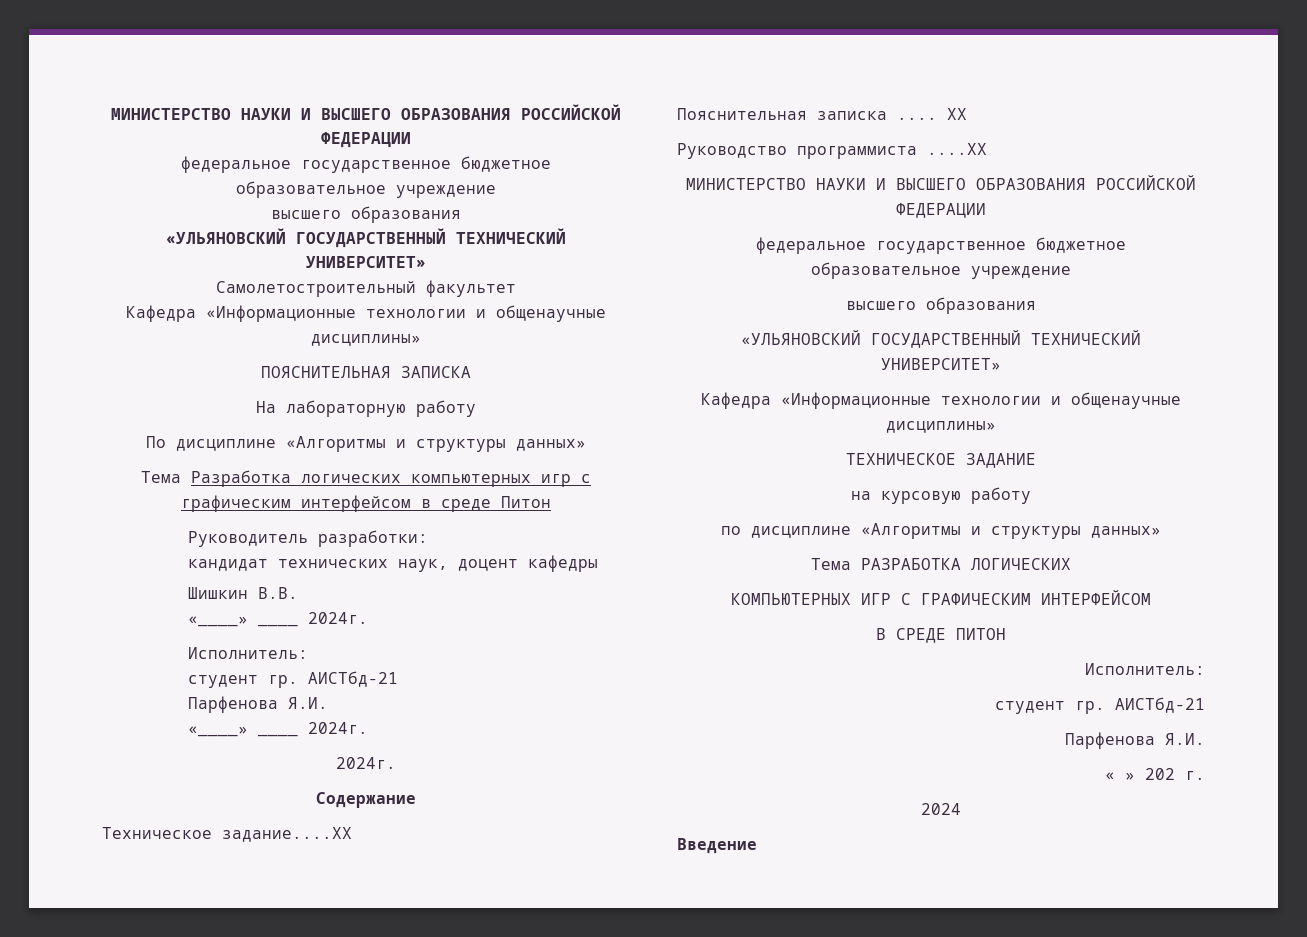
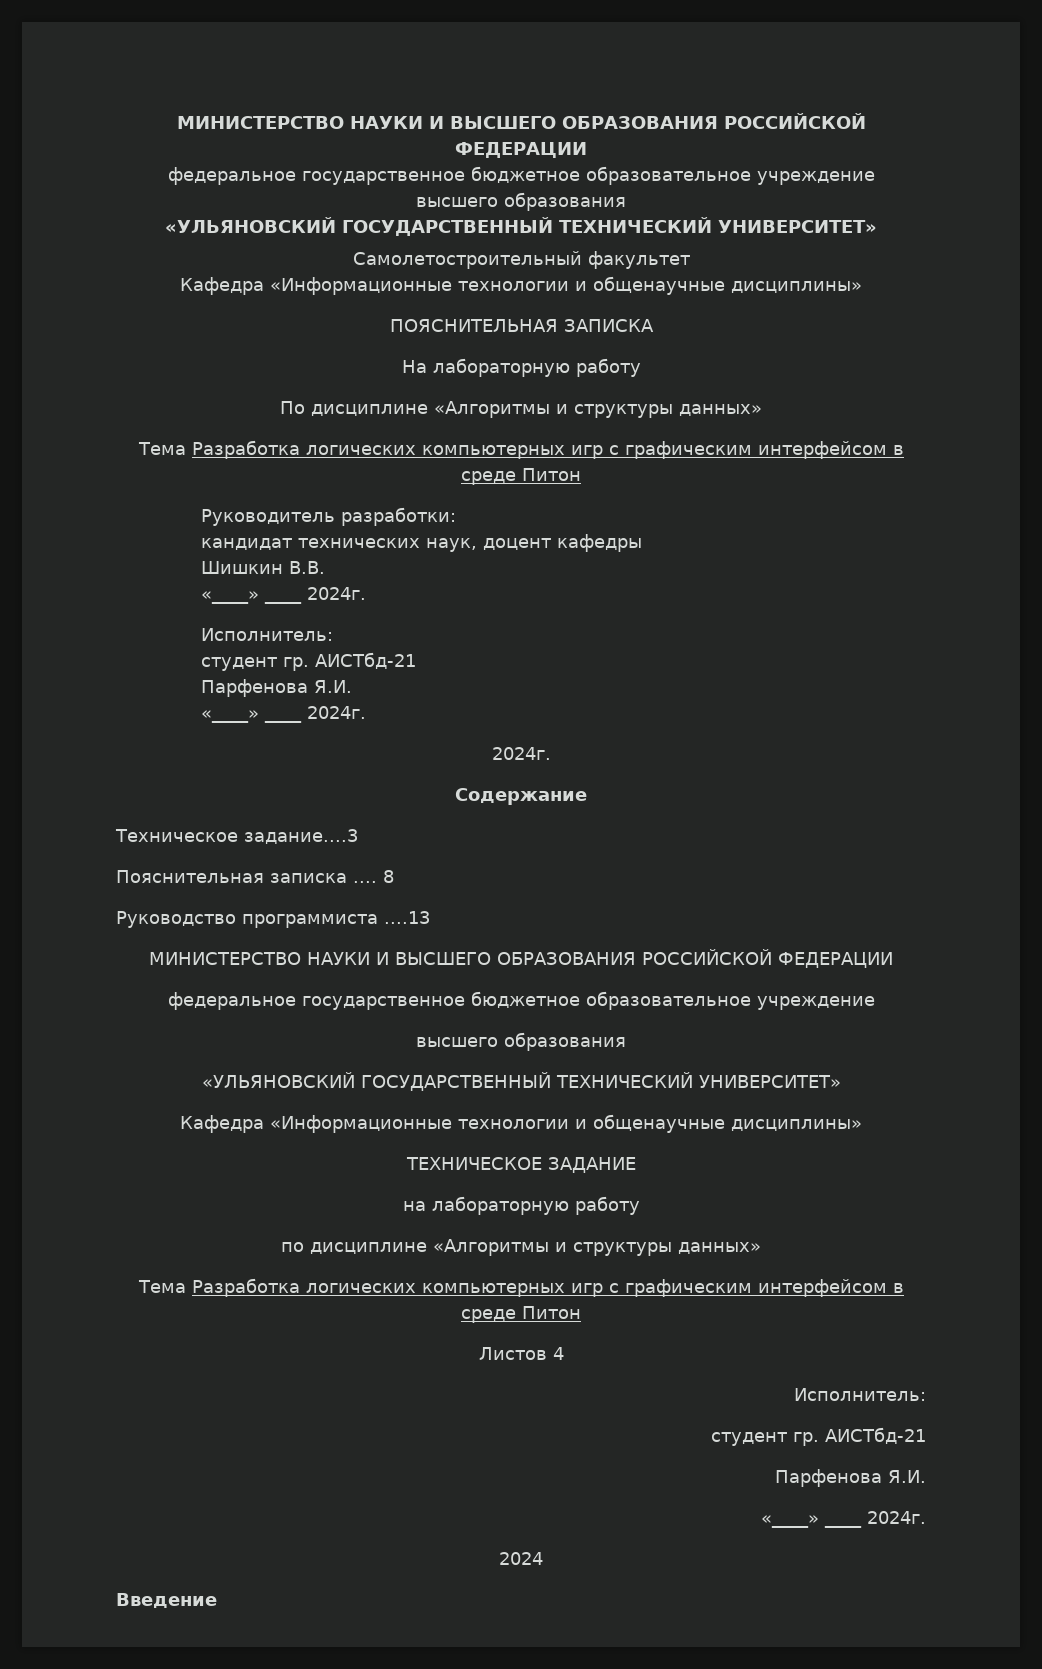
[222,827,352,842] задание....ХХ -> [244,829,358,844] задание....3
[947,108,967,120] ХХ -> [383,870,394,883] 8
[927,143,987,155] ....ХХ -> [384,911,430,924] ....13
[881,491,961,504] курсовую -> [431,1196,569,1215] лабораторную
[861,558,1071,570] [731,590,1151,605] [876,628,1006,643] [1085,663,1205,675] [995,697,1205,714] [1065,732,1205,749] [1105,768,1205,780] РАЗРАБОТКА ЛОГИЧЕСКИХ // КОМПЬЮТЕРНЫХ ИГР С ГРАФИЧЕСКИМ ИНТЕРФЕЙСОМ // В СРЕДЕ ПИТОН // Исполнитель: // студент гр. АИСТбд-21 // Парфенова Я.И. // « » 202 г. -> [191,1278,904,1297] [461,1306,581,1323] [478,1347,564,1360] [794,1388,926,1401] [711,1427,926,1446] [775,1469,926,1487] [761,1515,862,1528] [867,1511,926,1524] Разработка логических компьютерных игр с графическим интерфейсом в среде Питон // Листов 4 // Исполнитель: // студент гр. АИСТбд-21 // Парфенова Я.И. // «____» ____ 2024г.

